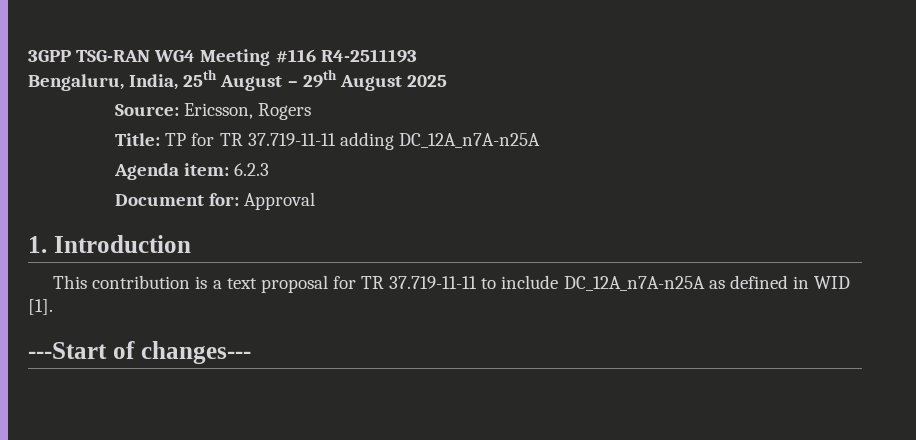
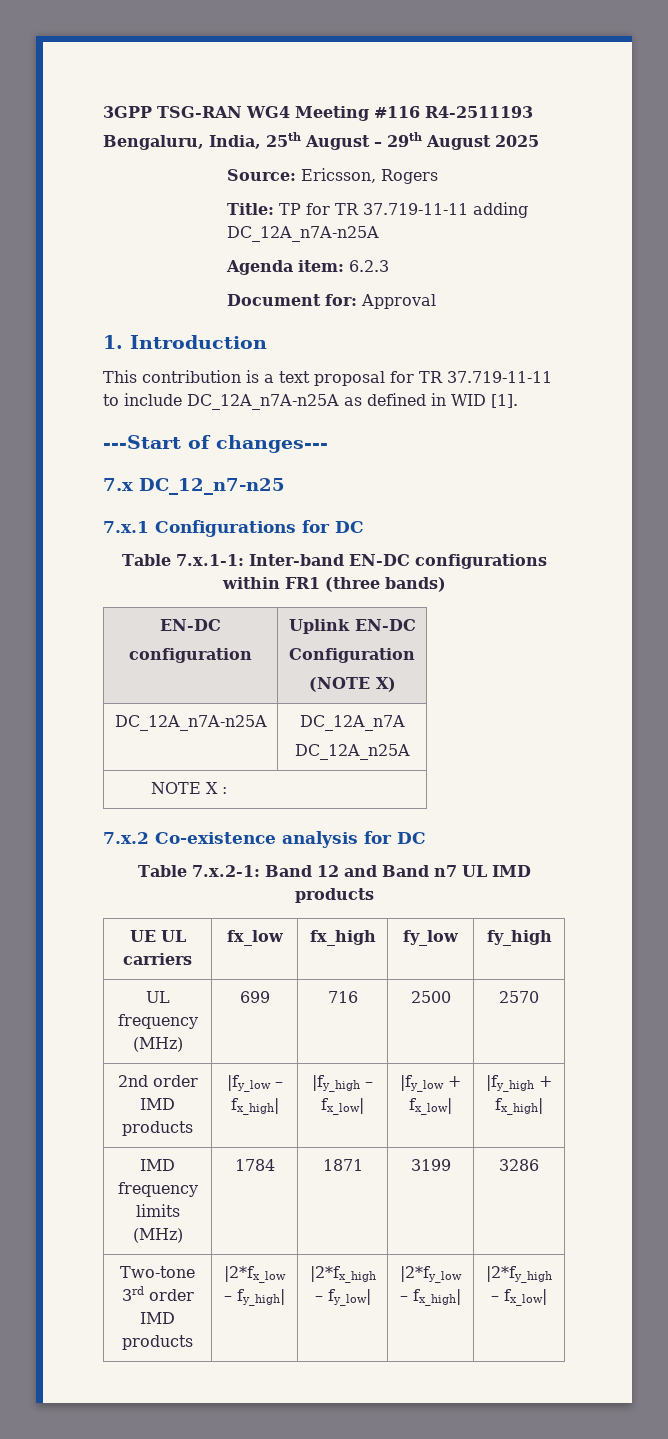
(251, 352) none -> [103,478,285,495] [103,520,364,537] [121,554,547,569] [221,577,446,592] [160,619,221,631] [129,648,252,663] [288,619,416,634] [289,648,415,663] [308,677,396,692] [114,715,267,731] [299,715,405,731] [294,744,410,760] [150,782,227,794] [103,831,426,848] [137,865,531,877] [294,888,374,903] [129,930,186,942] [123,953,192,965] [226,930,284,946] [309,930,376,946] [403,930,459,946] [486,930,552,946] [145,991,170,1003] [117,1014,198,1029] [132,1037,183,1052] [239,991,270,1003] [327,991,358,1003] [410,991,451,1003] [499,991,539,1003] [117,1075,198,1087] [140,1098,175,1110] [122,1121,193,1136] [226,1075,283,1092] [230,1098,279,1115] [312,1075,373,1092] [321,1098,364,1115] [400,1075,461,1092] [409,1098,452,1115] [486,1075,552,1092] [495,1098,543,1115] [140,1159,175,1171] [117,1182,198,1197] [135,1204,180,1217] [132,1228,183,1243] [234,1159,275,1171] [322,1159,363,1171] [410,1159,451,1171] [499,1159,539,1171] [120,1266,195,1278] [121,1286,194,1301] [140,1312,175,1324] [122,1335,193,1350] [224,1266,286,1283] [224,1289,285,1306] [309,1266,376,1283] [314,1289,371,1306] [400,1266,462,1283] [400,1289,461,1306] [486,1266,552,1283] [491,1289,547,1306] // 7.x DC_12_n7-n25 // 7.x.1 Configurations for DC // Table 7.x.1-1: Inter-band EN-DC configurations within FR1 (three bands) // EN-DC // configuration | Uplink EN-DC // Configuration // (NOTE X) // DC_12A_n7A-n25A | DC_12A_n7A // DC_12A_n25A // NOTE X : // 7.x.2 Co-existence analysis for DC // Table 7.x.2-1: Band 12 and Band n7 UL IMD products // UE UL carriers | fx_low | fx_high | fy_low | fy_high // UL frequency (MHz) | 699 | 716 | 2500 | 2570 // 2nd order IMD products | |fy_low – fx_high| | |fy_high – fx_low| | |fy_low + fx_low| | |fy_high + fx_high| // IMD frequency limits (MHz) | 1784 | 1871 | 3199 | 3286 // Two-tone 3rd order IMD products | |2*fx_low – fy_high| | |2*fx_high – fy_low| | |2*fy_low – fx_high| | |2*fy_high – fx_low|

